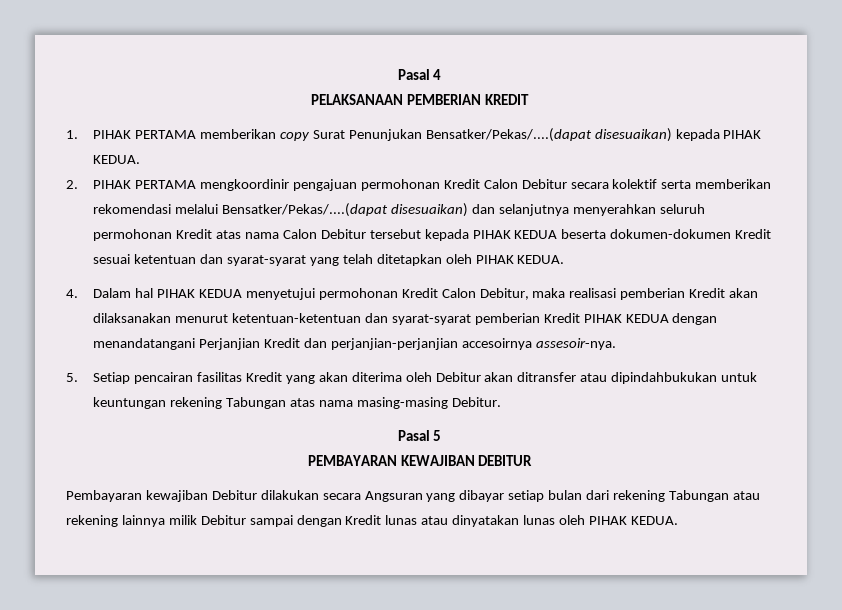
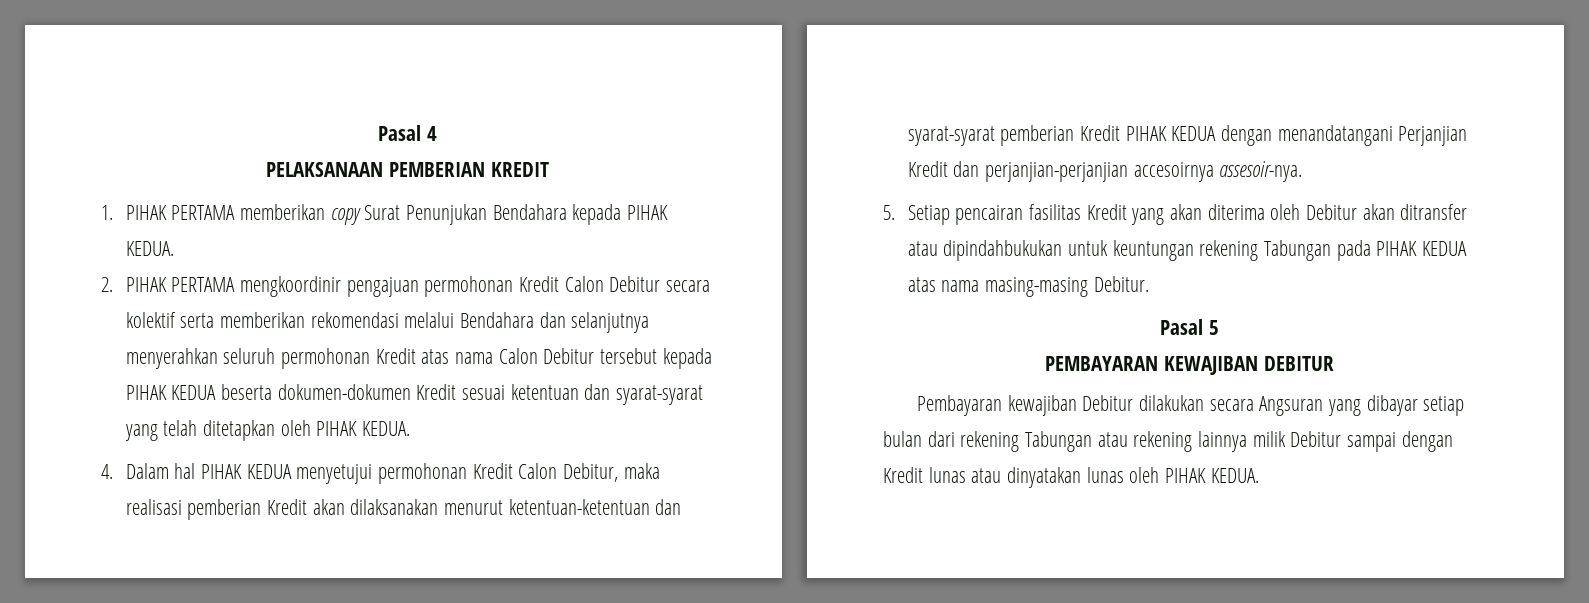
[425,128,672,142] Bensatker/Pekas/....(dapat disesuaikan) -> [492,204,567,220] Bendahara
[222,203,468,217] Bensatker/Pekas/....(dapat disesuaikan) -> [459,312,534,328] Bendahara
(287, 403) none -> [1336,240,1467,261] pada PIHAK KEDUA

